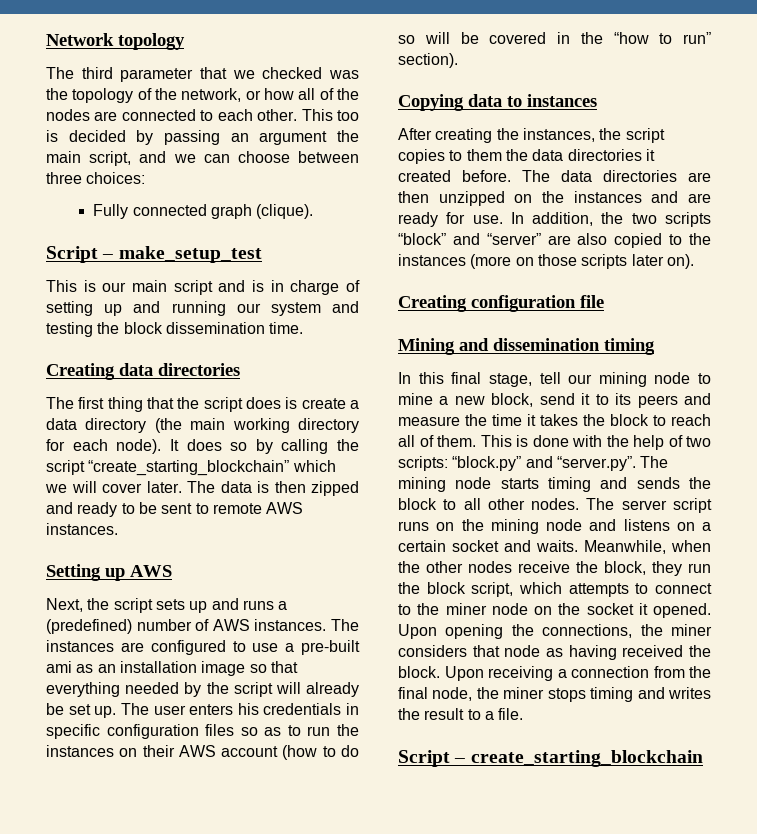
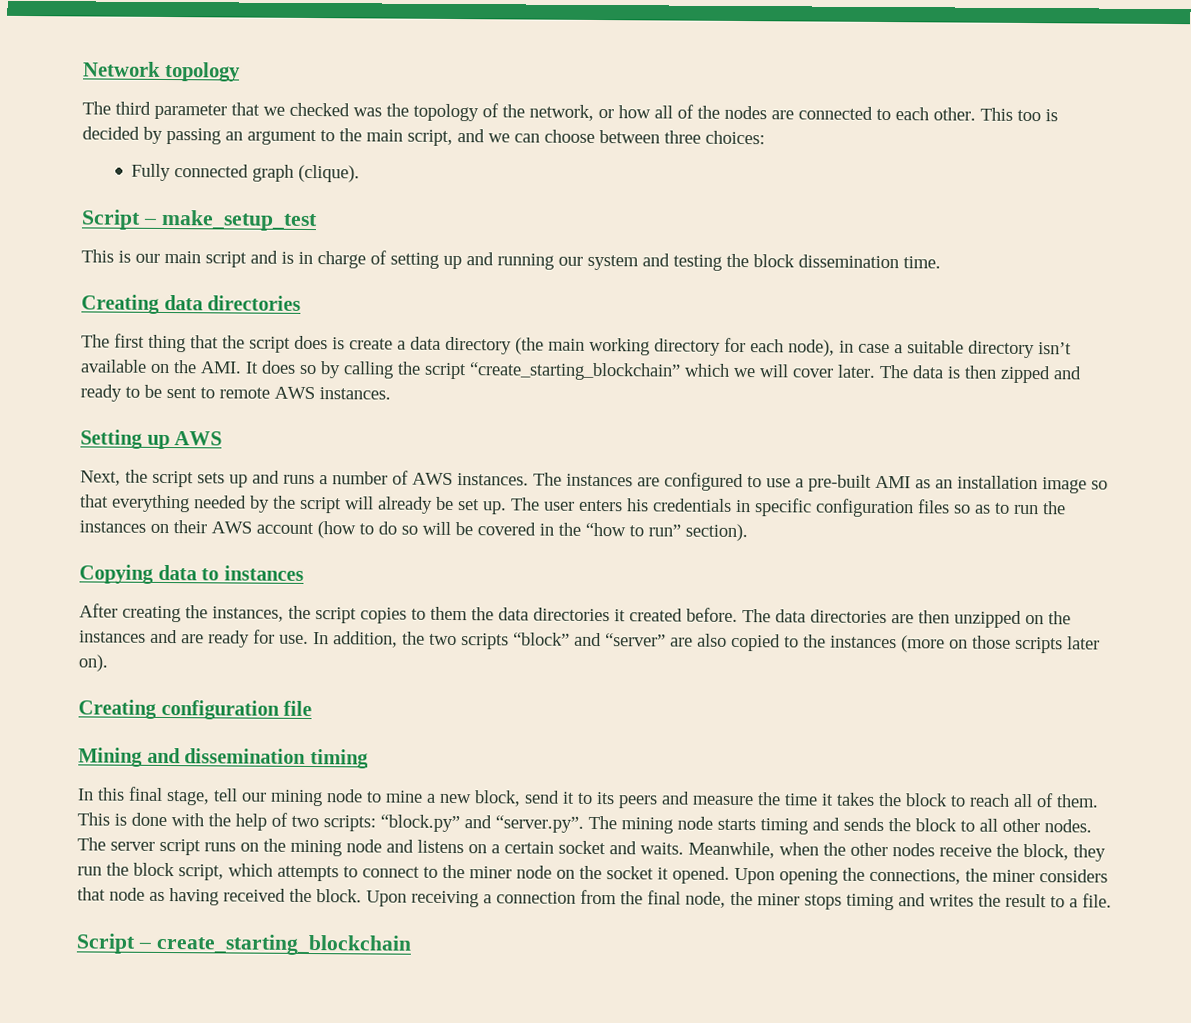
(328, 138) none -> [320,130,335,142] to
[116,439,162,454] node). -> [788,339,1072,359] [80,359,242,374] node), in case a suitable directory isn’t available on the AMI.
[46,619,132,634] (predefined) -> (328, 480) none
[46,661,72,673] ami -> [875,475,911,489] AMI

